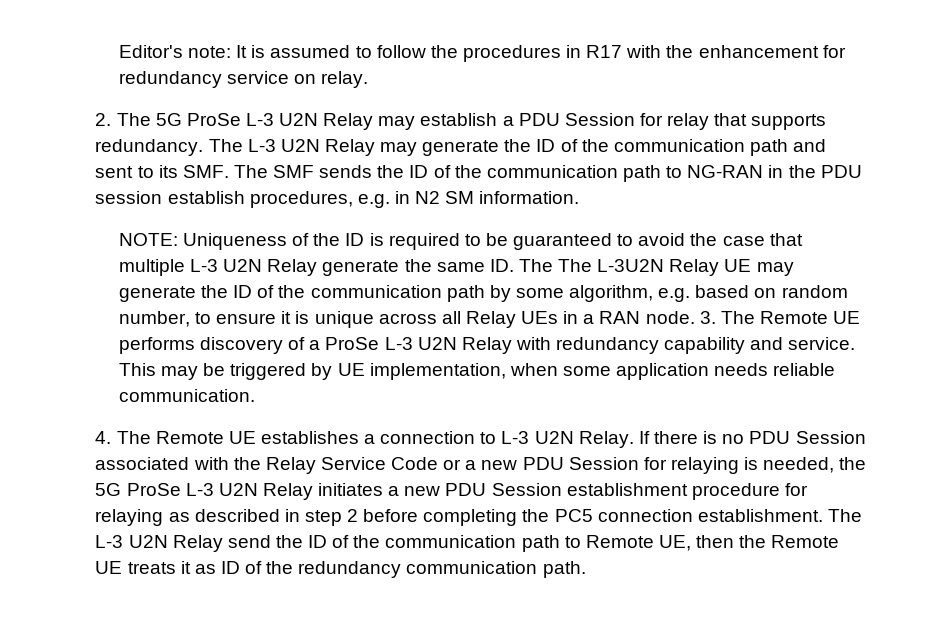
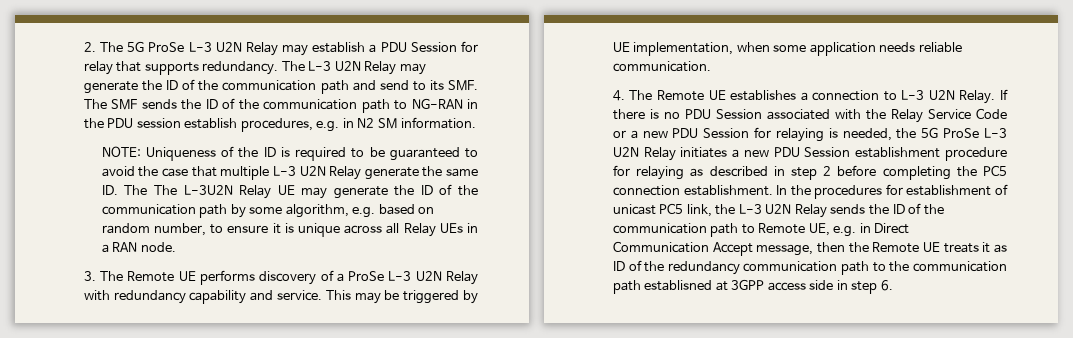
[118,45,846,62] [118,71,369,88] Editor's note: It is assumed to follow the procedures in R17 with the enhancement for redundancy service on relay. // -> (83, 47) none
[95,166,134,178] sent -> [379,80,409,90] send
(695, 317) none -> (176, 247) //
[827,509,862,522] [95,535,271,552] The L-3 U2N Relay send -> [776,184,1008,199] [612,203,866,218] In the procedures for establishment of unicast PC5 link, the L-3 U2N Relay sends
(691, 543) none -> [833,223,910,237] [612,241,814,256] e.g. in Direct Communication Accept message,
[542,561,586,578] path. -> [841,261,1007,275] [612,279,893,294] path to the communication path establisned at 3GPP access side in step 6.

